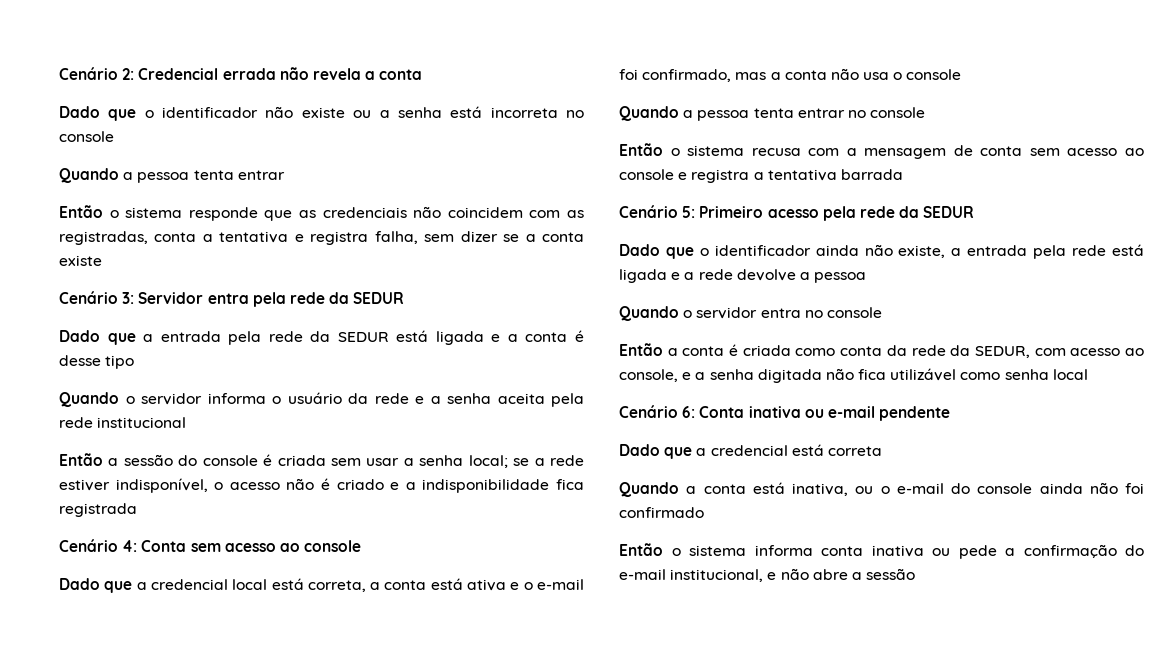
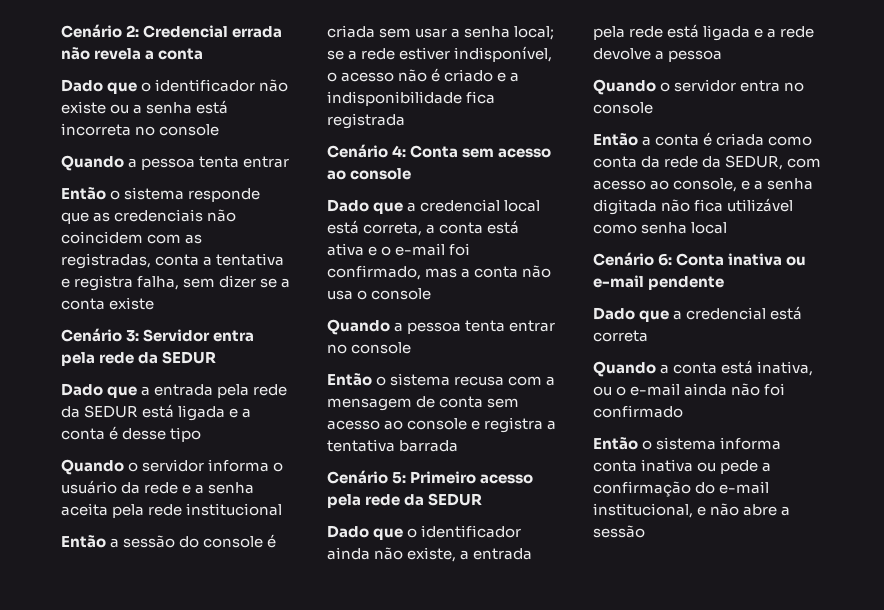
[951,483,1033,494] do console -> (681, 389) none

